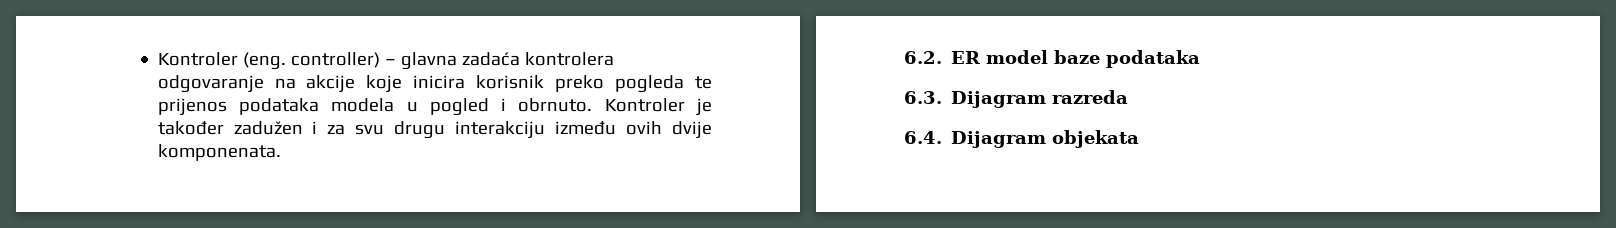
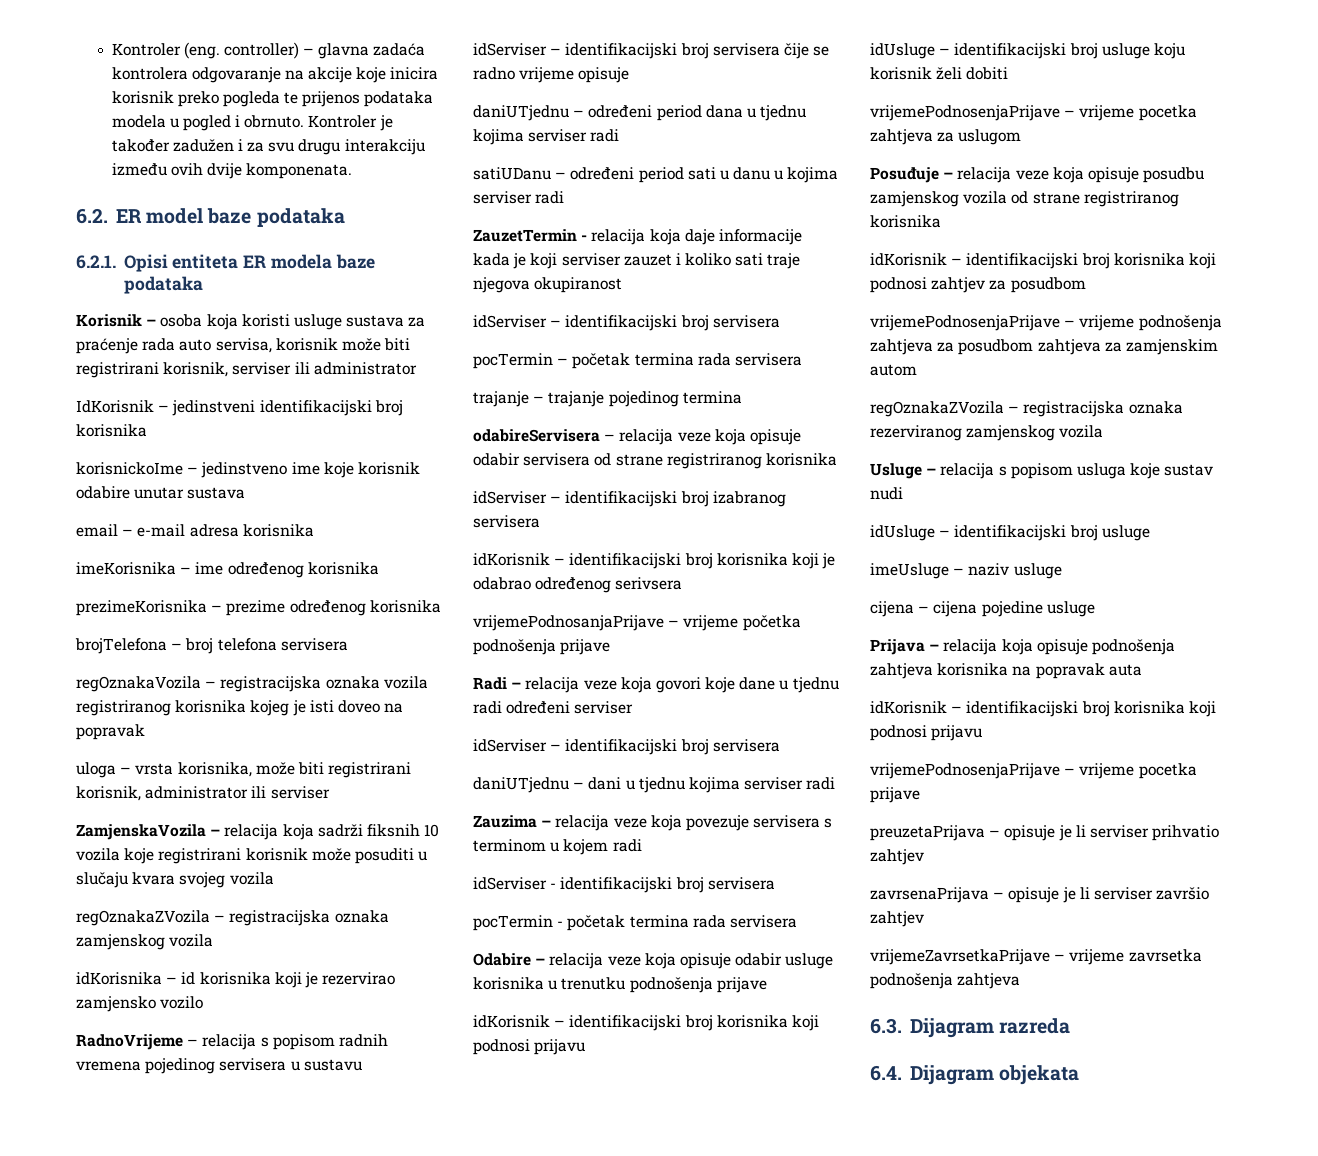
(1201, 59) none -> [76,254,375,272] [123,276,203,294] [76,314,426,330] [76,338,411,354] [76,362,417,378] [76,400,403,416] [76,424,147,437] [76,462,420,478] [76,486,246,499] [76,524,314,537] [76,562,379,578] [76,600,441,616] [75,638,348,654] [76,676,428,692] [76,700,404,716] [76,724,145,740] [76,762,412,778] [76,786,330,801] [76,824,440,840] [76,848,428,864] [76,872,274,888] [76,910,389,926] [76,934,214,950] [76,972,396,988] [76,996,204,1012] [76,1034,388,1050] [76,1058,362,1074] [473,43,830,59] [473,67,630,83] [473,105,807,121] [473,129,620,145] [473,167,839,183] [473,191,565,204] [473,229,802,245] [473,253,801,269] [473,277,623,293] [473,315,780,331] [473,353,802,369] [473,391,742,407] [473,429,801,445] [473,453,837,469] [473,491,786,507] [473,515,540,528] [473,553,836,569] [473,577,683,593] [473,615,801,631] [473,639,611,655] [473,677,839,693] [473,701,634,714] [473,739,780,755] [473,777,836,793] [473,815,833,831] [473,839,642,855] [473,877,775,893] [473,915,797,931] [473,953,834,969] [473,977,767,993] [473,1015,819,1031] [473,1039,586,1055] [870,43,1185,59] [870,67,1009,80] [870,105,1197,121] [870,129,1022,145] [870,167,1205,183] [870,191,1179,207] [870,215,941,228] [870,253,1216,269] [870,277,1086,293] [870,315,1222,331] [870,339,1218,355] [870,364,917,376] [870,401,1183,417] [870,425,1104,441] [870,463,1214,479] [870,487,903,500] [870,525,1150,541] [870,563,1062,579] [870,601,1095,617] [870,639,1175,655] [870,663,1142,679] [870,701,1216,717] [870,725,983,741] [870,763,1197,779] [870,787,920,803] [870,825,1220,841] [870,849,924,865] [870,887,1210,903] [870,911,924,927] [870,949,1202,965] [870,973,1021,989] // 6.2.1. Opisi entiteta ER modela baze podataka // Korisnik – osoba koja koristi usluge sustava za praćenje rada auto servisa, korisnik može biti registrirani korisnik, serviser ili administrator // IdKorisnik – jedinstveni identifikacijski broj korisnika // korisnickoIme – jedinstveno ime koje korisnik odabire unutar sustava // email – e-mail adresa korisnika // imeKorisnika – ime određenog korisnika // prezimeKorisnika – prezime određenog korisnika // brojTelefona – broj telefona servisera // regOznakaVozila – registracijska oznaka vozila registriranog korisnika kojeg je isti doveo na popravak // uloga – vrsta korisnika, može biti registrirani korisnik, administrator ili serviser // ZamjenskaVozila – relacija koja sadrži fiksnih 10 vozila koje registrirani korisnik može posuditi u slučaju kvara svojeg vozila // regOznakaZVozila – registracijska oznaka zamjenskog vozila // idKorisnika – id korisnika koji je rezervirao zamjensko vozilo // RadnoVrijeme – relacija s popisom radnih vremena pojedinog servisera u sustavu // idServiser – identifikacijski broj servisera čije se radno vrijeme opisuje // daniUTjednu – određeni period dana u tjednu kojima serviser radi // satiUDanu – određeni period sati u danu u kojima serviser radi // ZauzetTermin - relacija koja daje informacije kada je koji serviser zauzet i koliko sati traje njegova okupiranost // idServiser – identifikacijski broj servisera // pocTermin – početak termina rada servisera // trajanje – trajanje pojedinog termina // odabireServisera – relacija veze koja opisuje odabir servisera od strane registriranog korisnika // idServiser – identifikacijski broj izabranog servisera // idKorisnik – identifikacijski broj korisnika koji je odabrao određenog serivsera // vrijemePodnosanjaPrijave – vrijeme početka podnošenja prijave // Radi – relacija veze koja govori koje dane u tjednu radi određeni serviser // idServiser – identifikacijski broj servisera // daniUTjednu – dani u tjednu kojima serviser radi // Zauzima – relacija veze koja povezuje servisera s terminom u kojem radi // idServiser - identifikacijski broj servisera // pocTermin - početak termina rada servisera // Odabire – relacija veze koja opisuje odabir usluge korisnika u trenutku podnošenja prijave // idKorisnik – identifikacijski broj korisnika koji podnosi prijavu // idUsluge – identifikacijski broj usluge koju korisnik želi dobiti // vrijemePodnosenjaPrijave – vrijeme pocetka zahtjeva za uslugom // Posuđuje – relacija veze koja opisuje posudbu zamjenskog vozila od strane registriranog korisnika // idKorisnik – identifikacijski broj korisnika koji podnosi zahtjev za posudbom // vrijemePodnosenjaPrijave – vrijeme podnošenja zahtjeva za posudbom zahtjeva za zamjenskim autom // regOznakaZVozila – registracijska oznaka rezerviranog zamjenskog vozila // Usluge – relacija s popisom usluga koje sustav nudi // idUsluge – identifikacijski broj usluge // imeUsluge – naziv usluge // cijena – cijena pojedine usluge // Prijava – relacija koja opisuje podnošenja zahtjeva korisnika na popravak auta // idKorisnik – identifikacijski broj korisnika koji podnosi prijavu // vrijemePodnosenjaPrijave – vrijeme pocetka prijave // preuzetaPrijava – opisuje je li serviser prihvatio zahtjev // zavrsenaPrijava – opisuje je li serviser završio zahtjev // vrijemeZavrsetkaPrijave – vrijeme zavrsetka podnošenja zahtjeva

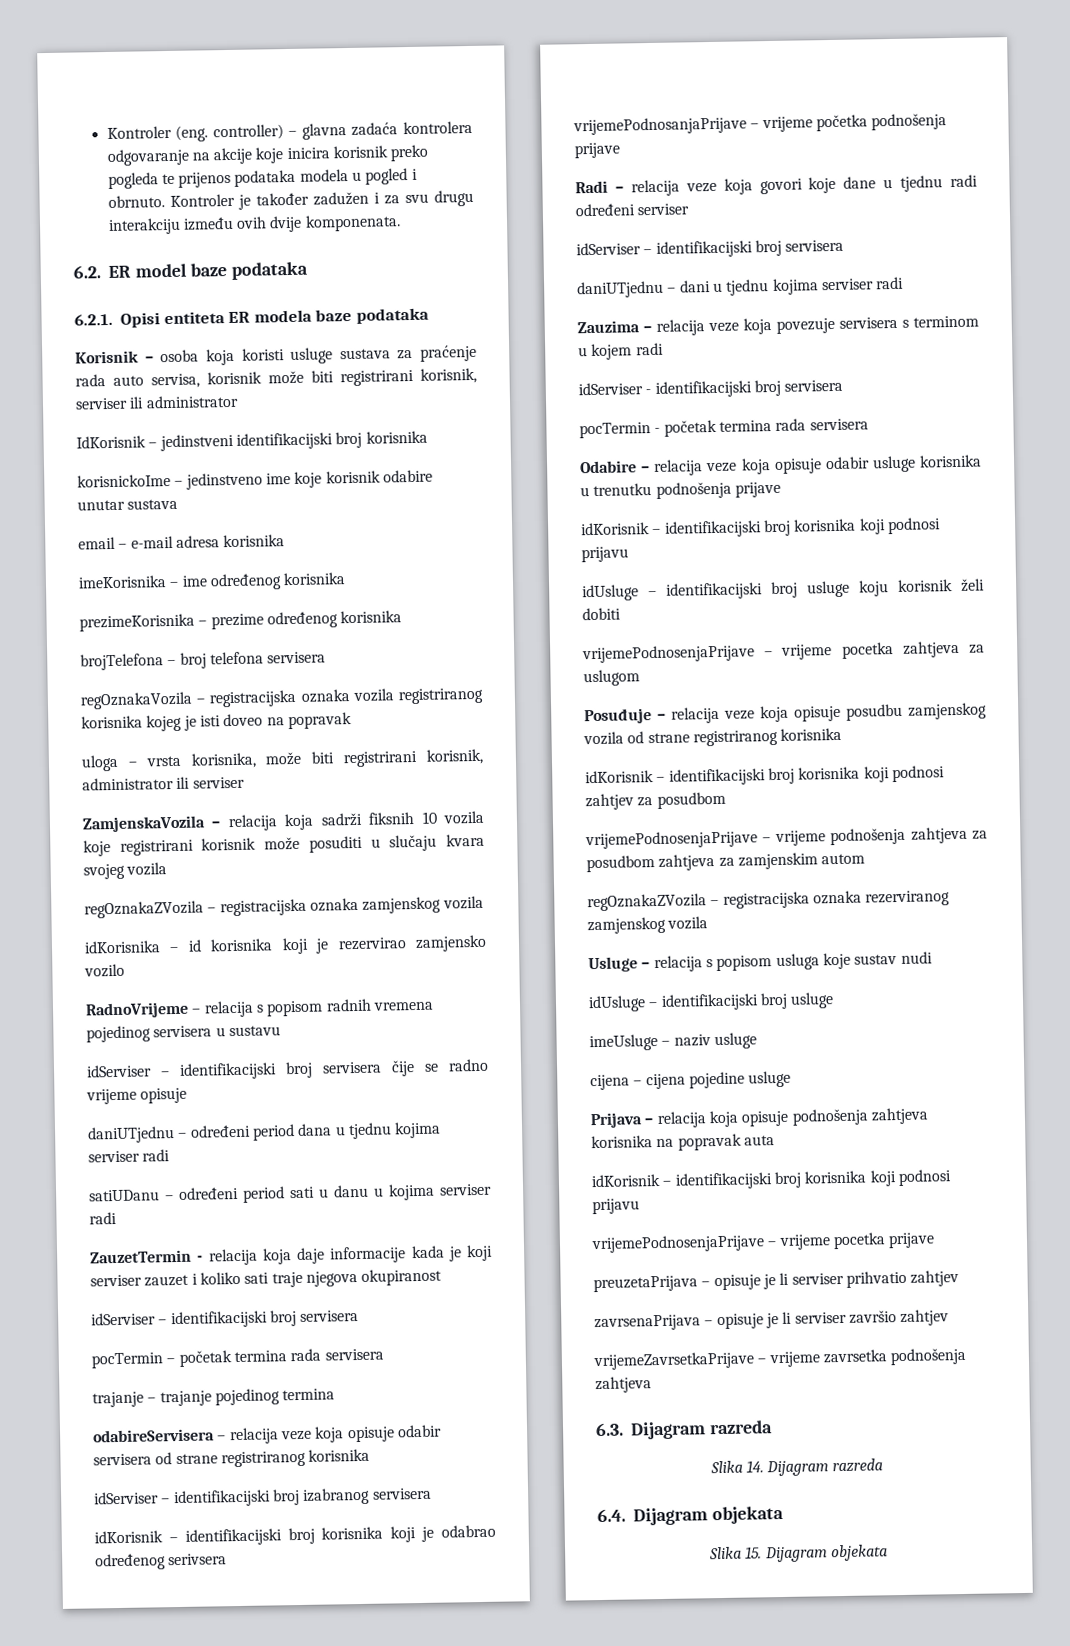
(1071, 1026) none -> [709,1458,884,1477] // Slika 14. Dijagram razreda
(1080, 1075) none -> [709,1544,888,1563] // Slika 15. Dijagram objekata

